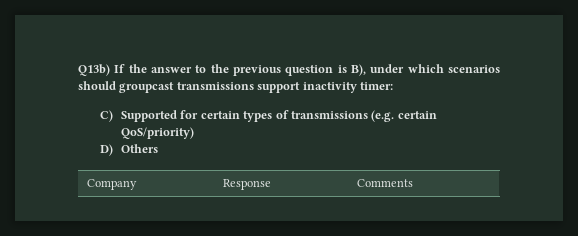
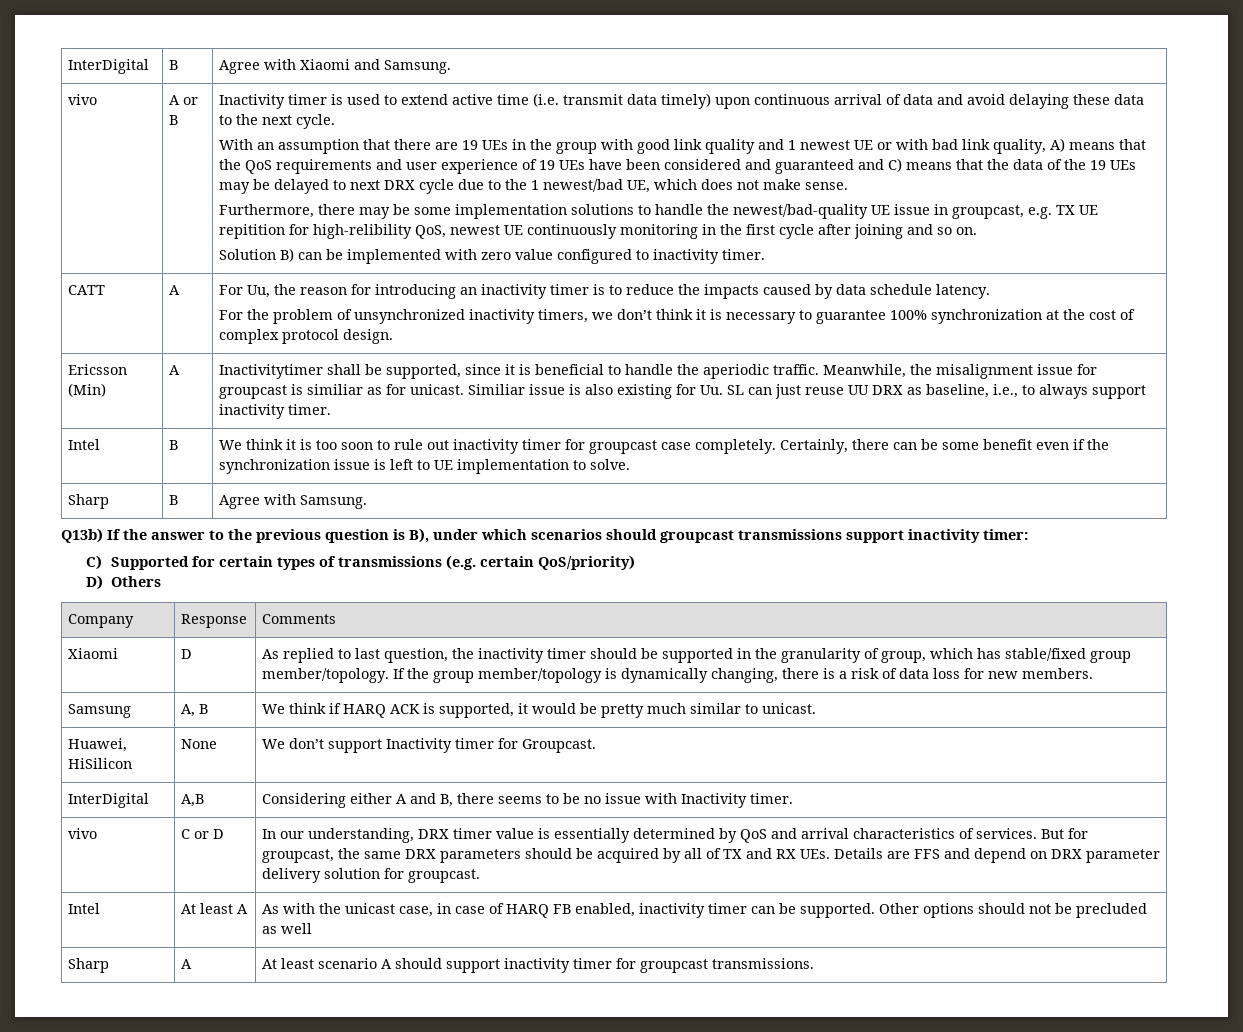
(78, 70) none -> [67,59,149,74] [168,60,178,70] [218,59,451,74] [67,94,97,105] [168,95,198,105] [168,115,178,125] [218,93,1144,109] [218,114,335,129] [218,138,1146,154] [218,158,1136,174] [218,179,848,194] [218,204,1098,219] [218,224,977,239] [218,248,765,264] [67,285,105,295] [168,285,180,295] [218,284,990,299] [218,309,1135,324] [218,329,393,344] [67,364,127,375] [67,383,106,397] [168,365,180,375] [218,364,1097,379] [218,384,1146,399] [218,404,331,419] [67,439,100,450] [168,440,178,450] [218,439,1109,454] [218,459,630,474] [67,494,109,509] [168,495,178,505] [218,494,367,509] InterDigital | B | Agree with Xiaomi and Samsung. // vivo | A or B | Inactivity timer is used to extend active time (i.e. transmit data timely) upon continuous arrival of data and avoid delaying these data to the next cycle. // With an assumption that there are 19 UEs in the group with good link quality and 1 newest UE or with bad link quality, A) means that the QoS requirements and user experience of 19 UEs have been considered and guaranteed and C) means that the data of the 19 UEs may be delayed to next DRX cycle due to the 1 newest/bad UE, which does not make sense. // Furthermore, there may be some implementation solutions to handle the newest/bad-quality UE issue in groupcast, e.g. TX UE repitition for high-relibility QoS, newest UE continuously monitoring in the first cycle after joining and so on. // Solution B) can be implemented with zero value configured to inactivity timer. // CATT | A | For Uu, the reason for introducing an inactivity timer is to reduce the impacts caused by data schedule latency. // For the problem of unsynchronized inactivity timers, we don’t think it is necessary to guarantee 100% synchronization at the cost of complex protocol design. // Ericsson (Min) | A | Inactivitytimer shall be supported, since it is beneficial to handle the aperiodic traffic. Meanwhile, the misalignment issue for groupcast is similiar as for unicast. Similiar issue is also existing for Uu. SL can just reuse UU DRX as baseline, i.e., to always support inactivity timer. // Intel | B | We think it is too soon to rule out inactivity timer for groupcast case completely. Certainly, there can be some benefit even if the synchronization issue is left to UE implementation to solve. // Sharp | B | Agree with Samsung. //
(414, 183) none -> [67,648,118,659] [180,649,192,659] [261,648,1131,663] [261,668,1093,683] [67,704,131,718] [180,704,208,717] [261,703,816,718] [67,738,127,752] [67,758,132,769] [180,739,217,749] [261,738,596,753] [67,793,149,808] [180,794,204,807] [261,793,793,808] [67,828,97,839] [180,829,224,839] [261,828,1088,843] [261,848,1160,863] [261,868,480,883] [67,903,100,914] [180,903,248,914] [261,903,1147,918] [261,923,312,934] [67,958,109,973] [180,959,192,969] [261,958,814,973] // Xiaomi | D | As replied to last question, the inactivity timer should be supported in the granularity of group, which has stable/fixed group member/topology. If the group member/topology is dynamically changing, there is a risk of data loss for new members. // Samsung | A, B | We think if HARQ ACK is supported, it would be pretty much similar to unicast. // Huawei, HiSilicon | None | We don’t support Inactivity timer for Groupcast. // InterDigital | A,B | Considering either A and B, there seems to be no issue with Inactivity timer. // vivo | C or D | In our understanding, DRX timer value is essentially determined by QoS and arrival characteristics of services. But for groupcast, the same DRX parameters should be acquired by all of TX and RX UEs. Details are FFS and depend on DRX parameter delivery solution for groupcast. // Intel | At least A | As with the unicast case, in case of HARQ FB enabled, inactivity timer can be supported. Other options should not be precluded as well // Sharp | A | At least scenario A should support inactivity timer for groupcast transmissions.

